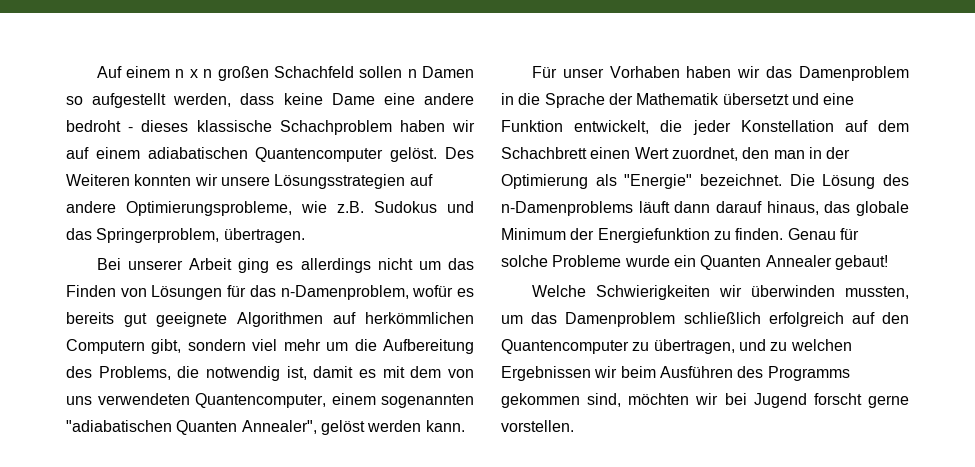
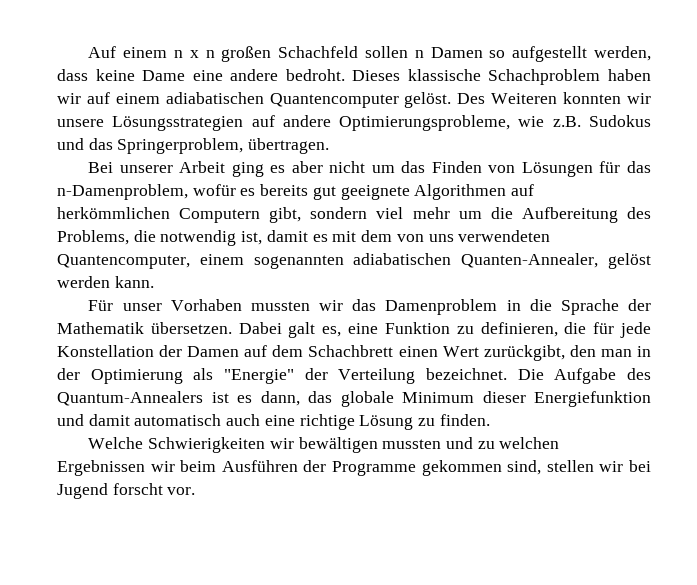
[66,120,189,132] bedroht - dieses -> [285,69,401,81] bedroht. Dieses
[300,258,371,273] allerdings -> [291,161,323,173] aber
[66,420,317,435] "adiabatischen Quanten Annealer", -> [353,253,599,268] adiabatischen Quanten-Annealer,
[686,66,732,78] haben -> [250,301,310,311] mussten
[722,93,855,105] [501,120,834,135] übersetzt und eine Funktion entwickelt, die jeder Konstellation -> [150,322,651,338] [57,345,240,357] übersetzen. Dabei galt es, eine Funktion zu definieren, die für jede Konstellation der Damen
[671,147,738,161] zuordnet, -> [483,345,565,361] zurückgibt,
[700,174,909,189] [501,201,909,216] [501,228,859,243] [501,255,888,270] [531,285,909,300] [501,312,909,327] [501,339,735,354] bezeichnet. Die Lösung des n-Damenproblems läuft dann darauf hinaus, das globale Minimum der Energiefunktion zu finden. Genau für solche Probleme wurde ein Quanten Annealer gebaut! // Welche Schwierigkeiten wir überwinden mussten, um das Damenproblem schließlich erfolgreich auf den Quantencomputer zu übertragen, -> [304,368,651,384] [57,391,651,407] [57,414,490,430] [88,437,442,453] der Verteilung bezeichnet. Die Aufgabe des Quantum-Annealers ist es dann, das globale Minimum dieser Energiefunktion und damit automatisch auch eine richtige Lösung zu finden. // Welche Schwierigkeiten wir bewältigen mussten
[737,366,850,381] des Programms -> [303,460,416,476] der Programme
[628,393,690,405] möchten -> [546,460,594,472] stellen
[868,395,909,408] [501,420,574,432] gerne vorstellen. -> [167,487,196,495] vor.

